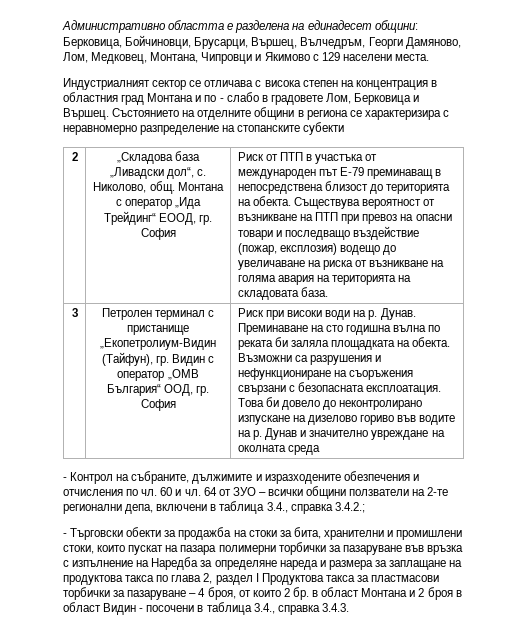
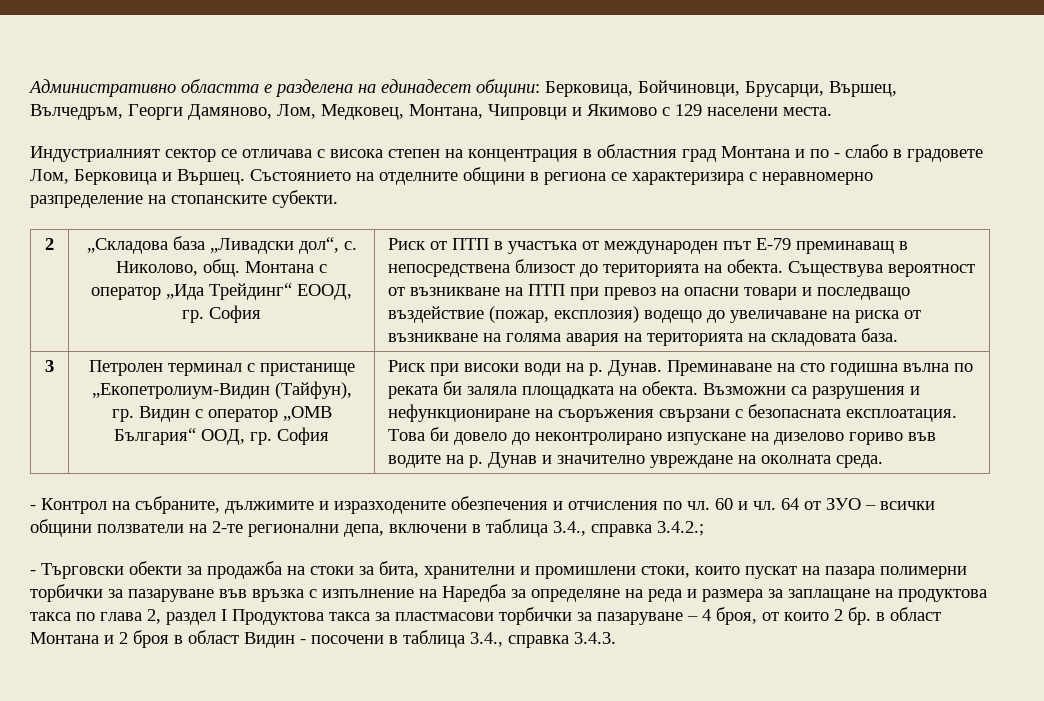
[303,122,345,135] субекти -> [272,190,338,208] субекти.
[287,445,320,455] среда -> [836,455,884,468] среда.
[279,560,318,570] нареда -> [625,589,682,602] на реда

